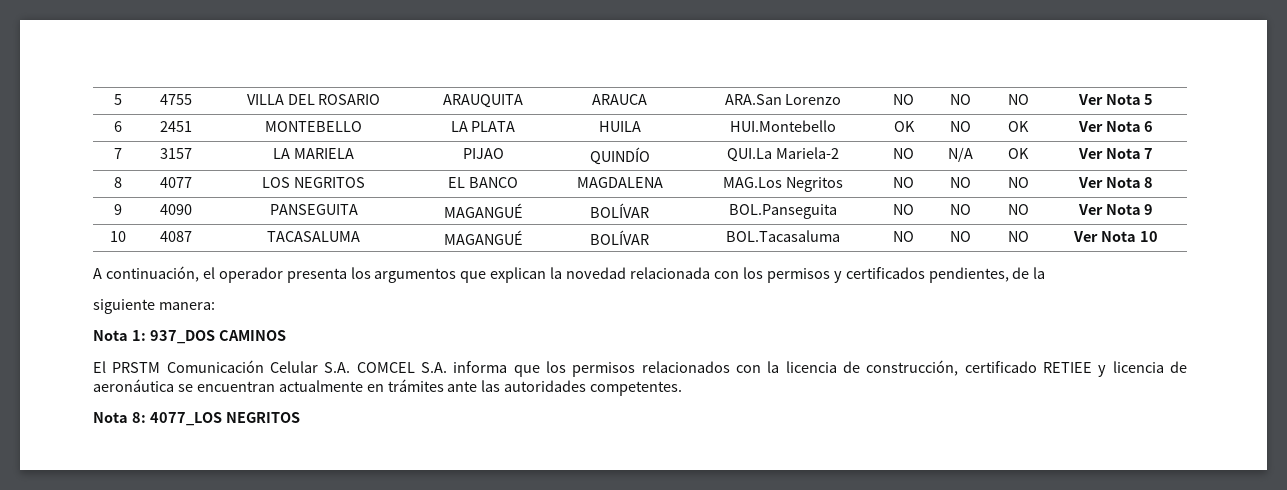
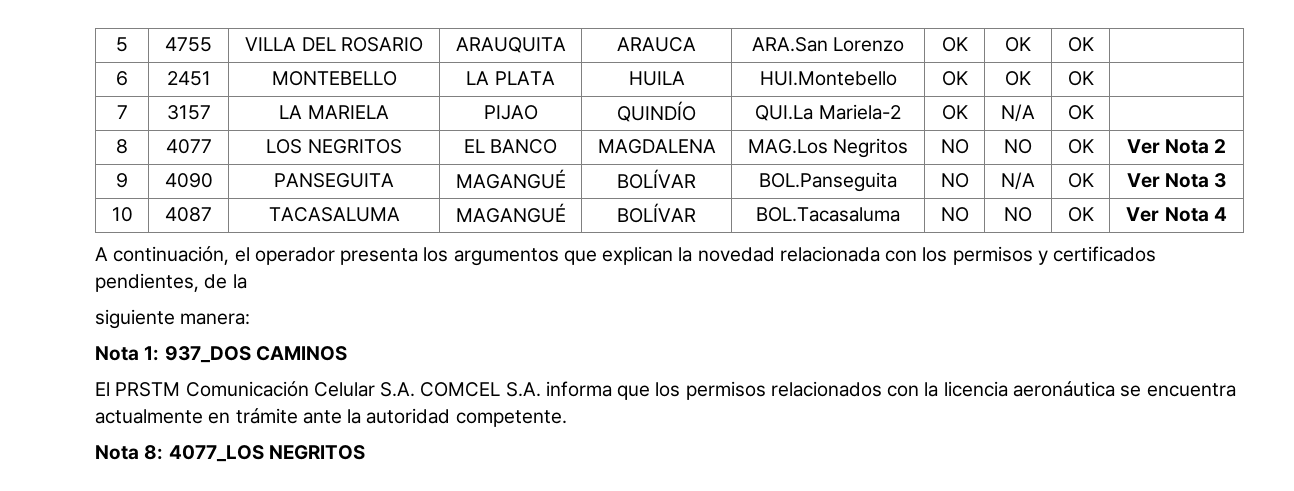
[893,94,914,105] [950,94,971,105] [1007,94,1029,105] [1077,94,1154,105] NO | NO | NO | Ver Nota 5 -> [941,37,968,52] [1005,37,1031,52] [1067,37,1094,52] OK | OK | OK |
[950,121,971,132] [1008,121,1029,132] [1077,121,1154,132] NO | OK | Ver Nota 6 -> [1005,71,1031,86] [1067,71,1094,86] OK | OK |
[893,148,914,159] [948,147,973,162] [1008,148,1029,159] [1077,148,1154,159] NO | N/A | OK | Ver Nota 7 -> [941,105,968,120] [1001,104,1035,122] [1067,105,1094,120] OK | N/A | OK |
[1007,177,1029,188] [1077,177,1154,188] NO | Ver Nota 8 -> [1067,139,1094,154] [1126,139,1227,154] OK | Ver Nota 2
[950,204,971,215] [1007,204,1029,215] [1077,204,1154,215] NO | NO | Ver Nota 9 -> [1001,172,1035,190] [1067,173,1094,188] [1126,173,1227,188] N/A | OK | Ver Nota 3
[1007,231,1029,242] [1073,231,1158,242] NO | Ver Nota 10 -> [1067,207,1094,222] [1126,207,1227,222] OK | Ver Nota 4
[843,360,1188,377] de construcción, certificado RETIEE y licencia de -> (1008, 389) none
[196,381,275,392] encuentran -> [1146,383,1236,397] encuentra
[387,379,683,396] trámites ante las autoridades competentes. -> [235,408,567,427] trámite ante la autoridad competente.

